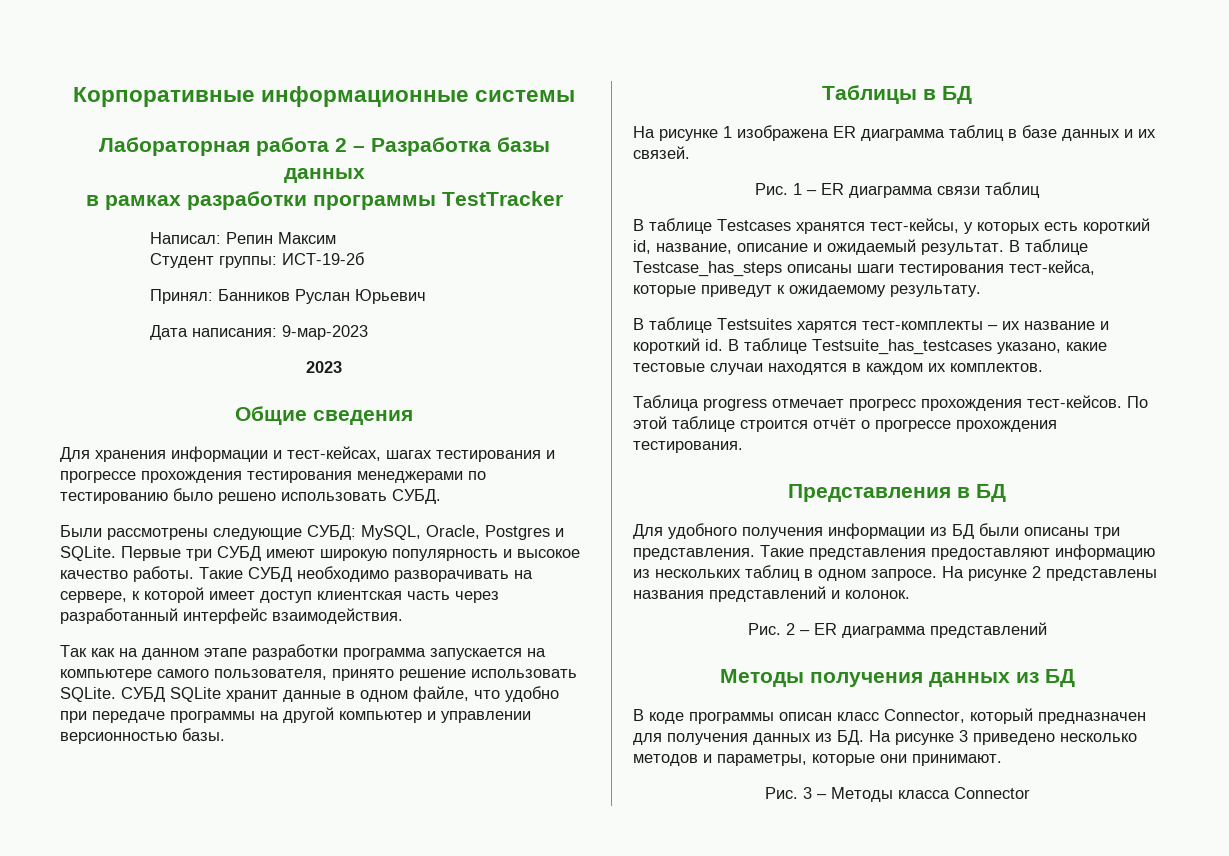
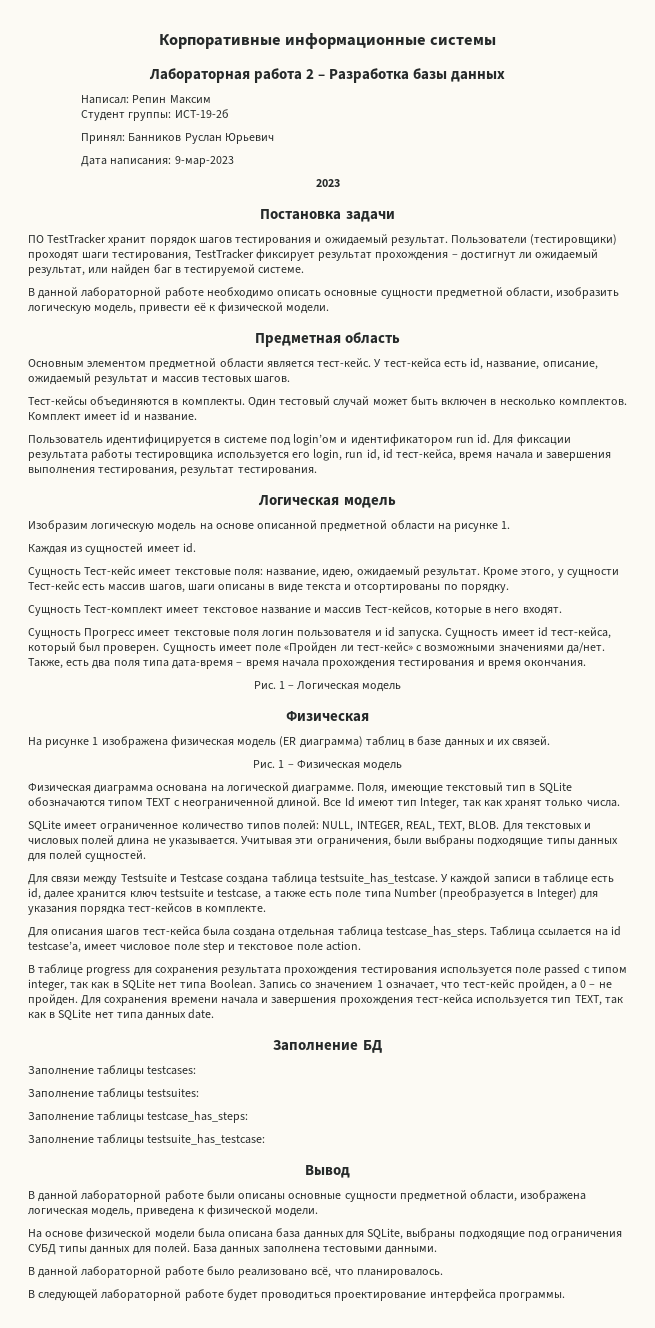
[85,191,563,210] // в рамках разработки программы TestTracker -> (506, 76) none
[235,406,413,425] [60,446,555,462] [60,471,486,483] [60,488,441,504] [60,525,564,540] [60,546,580,561] [60,566,533,582] [60,587,499,603] [60,608,403,624] [60,644,546,660] [60,669,577,681] [60,686,559,702] [60,707,531,723] [60,728,225,744] [822,85,972,104] Общие сведения // Для хранения информации и тест-кейсах, шагах тестирования и прогрессе прохождения тестирования менеджерами по тестированию было решено использовать СУБД. // Были рассмотрены следующие СУБД: MySQL, Oracle, Postgres и SQLite. Первые три СУБД имеют широкую популярность и высокое качество работы. Такие СУБД необходимо разворачивать на сервере, к которой имеет доступ клиентская часть через разработанный интерфейс взаимодействия. // Так как на данном этапе разработки программа запускается на компьютере самого пользователя, принято решение использовать SQLite. СУБД SQLite хранит данные в одном файле, что удобно при передаче программы на другой компьютер и управлении версионностью базы. // Таблицы в БД -> [260,209,395,222] [28,234,618,246] [28,249,599,261] [28,264,305,276] [28,287,620,299] [28,302,330,314] [254,332,401,347] [28,358,598,370] [28,373,291,385] [28,396,627,408] [28,411,197,421] [28,434,571,446] [28,449,612,461] [28,467,317,476] [258,495,396,508] [28,520,511,532] [28,543,196,555] [28,566,619,578] [28,581,509,593] [28,604,562,616] [28,627,612,639] [28,642,605,654] [28,658,587,669] [253,681,402,692] [286,711,369,722] Постановка задачи // ПО TestTracker хранит порядок шагов тестирования и ожидаемый результат. Пользователи (тестировщики) проходят шаги тестирования, TestTracker фиксирует результат прохождения – достигнут ли ожидаемый результат, или найден баг в тестируемой системе. // В данной лабораторной работе необходимо описать основные сущности предметной области, изобразить логическую модель, привести её к физической модели. // Предметная область // Основным элементом предметной области является тест-кейс. У тест-кейса есть id, название, описание, ожидаемый результат и массив тестовых шагов. // Тест-кейсы объединяются в комплекты. Один тестовый случай может быть включен в несколько комплектов. Комплект имеет id и название. // Пользователь идентифицируется в системе под login’ом и идентификатором run id. Для фиксации результата работы тестировщика используется его login, run id, id тест-кейса, время начала и завершения выполнения тестирования, результат тестирования. // Логическая модель // Изобразим логическую модель на основе описанной предметной области на рисунке 1. // Каждая из сущностей имеет id. // Сущность Тест-кейс имеет текстовые поля: название, идею, ожидаемый результат. Кроме этого, у сущности Тест-кейс есть массив шагов, шаги описаны в виде текста и отсортированы по порядку. // Сущность Тест-комплект имеет текстовое название и массив Тест-кейсов, которые в него входят. // Сущность Прогресс имеет текстовые поля логин пользователя и id запуска. Сущность имеет id тест-кейса, который был проверен. Сущность имеет поле «Пройден ли тест-кейс» с возможными значениями да/нет. Также, есть два поля типа дата-время – время начала прохождения тестирования и время окончания. // Рис. 1 – Логическая модель // Физическая
[833,126,945,141] ER диаграмма -> [170,736,363,748] физическая модель (ER диаграмма)
[821,182,1040,198] [633,218,1150,234] [633,239,1088,255] [633,260,1095,277] [633,285,981,297] [633,317,1109,333] [633,338,1107,355] [633,363,1043,375] [633,395,1148,411] [633,416,1057,432] [633,441,743,453] [788,484,1006,502] [633,523,1120,539] [633,544,1155,560] [633,565,1157,581] [633,586,910,602] [747,622,1047,638] [719,669,1075,687] [633,708,1146,724] [633,730,1137,745] [633,754,1002,766] [764,787,1030,802] ER диаграмма связи таблиц // В таблице Testcases хранятся тест-кейсы, у которых есть короткий id, название, описание и ожидаемый результат. В таблице Testcase_has_steps описаны шаги тестирования тест-кейса, которые приведут к ожидаемому результату. // В таблице Testsuites харятся тест-комплекты – их название и короткий id. В таблице Testsuite_has_testcases указано, какие тестовые случаи находятся в каждом их комплектов. // Таблица progress отмечает прогресс прохождения тест-кейсов. По этой таблице строится отчёт о прогрессе прохождения тестирования. // Представления в БД // Для удобного получения информации из БД были описаны три представления. Такие представления предоставляют информацию из нескольких таблиц в одном запросе. На рисунке 2 представлены названия представлений и колонок. // Рис. 2 – ER диаграмма представлений // Методы получения данных из БД // В коде программы описан класс Connector, который предназначен для получения данных из БД. На рисунке 3 приведено несколько методов и параметры, которые они принимают. // Рис. 3 – Методы класса Connector -> [296,760,402,771] [28,782,572,794] [28,797,620,809] [28,820,592,832] [28,835,618,847] [28,850,147,862] [28,873,615,885] [28,888,598,900] [28,903,266,915] [28,926,621,938] [28,941,361,953] [28,964,627,976] [28,979,612,991] [28,994,623,1006] [28,1009,215,1021] [273,1040,382,1053] [28,1065,197,1077] [28,1088,200,1100] [28,1111,249,1123] [28,1134,266,1146] [305,1165,350,1178] [28,1190,587,1202] [28,1205,319,1217] [28,1228,623,1240] [28,1243,438,1255] [28,1266,443,1278] [28,1289,565,1301] Физическая модель // Физическая диаграмма основана на логической диаграмме. Поля, имеющие текстовый тип в SQLite обозначаются типом TEXT с неограниченной длиной. Все Id имеют тип Integer, так как хранят только числа. // SQLite имеет ограниченное количество типов полей: NULL, INTEGER, REAL, TEXT, BLOB. Для текстовых и числовых полей длина не указывается. Учитывая эти ограничения, были выбраны подходящие типы данных для полей сущностей. // Для связи между Testsuite и Testcase создана таблица testsuite_has_testcase. У каждой записи в таблице есть id, далее хранится ключ testsuite и testcase, а также есть поле типа Number (преобразуется в Integer) для указания порядка тест-кейсов в комплекте. // Для описания шагов тест-кейса была создана отдельная таблица testcase_has_steps. Таблица ссылается на id testcase’а, имеет числовое поле step и текстовое поле action. // В таблице progress для сохранения результата прохождения тестирования используется поле passed с типом integer, так как в SQLite нет типа Boolean. Запись со значением 1 означает, что тест-кейс пройден, а 0 – не пройден. Для сохранения времени начала и завершения прохождения тест-кейса используется тип TEXT, так как в SQLite нет типа данных date. // Заполнение БД // Заполнение таблицы testcases: // Заполнение таблицы testsuites: // Заполнение таблицы testcase_has_steps: // Заполнение таблицы testsuite_has_testcase: // Вывод // В данной лабораторной работе были описаны основные сущности предметной области, изображена логическая модель, приведена к физической модели. // На основе физической модели была описана база данных для SQLite, выбраны подходящие под ограничения СУБД типы данных для полей. База данных заполнена тестовыми данными. // В данной лабораторной работе было реализовано всё, что планировалось. // В следующей лабораторной работе будет проводиться проектирование интерфейса программы.

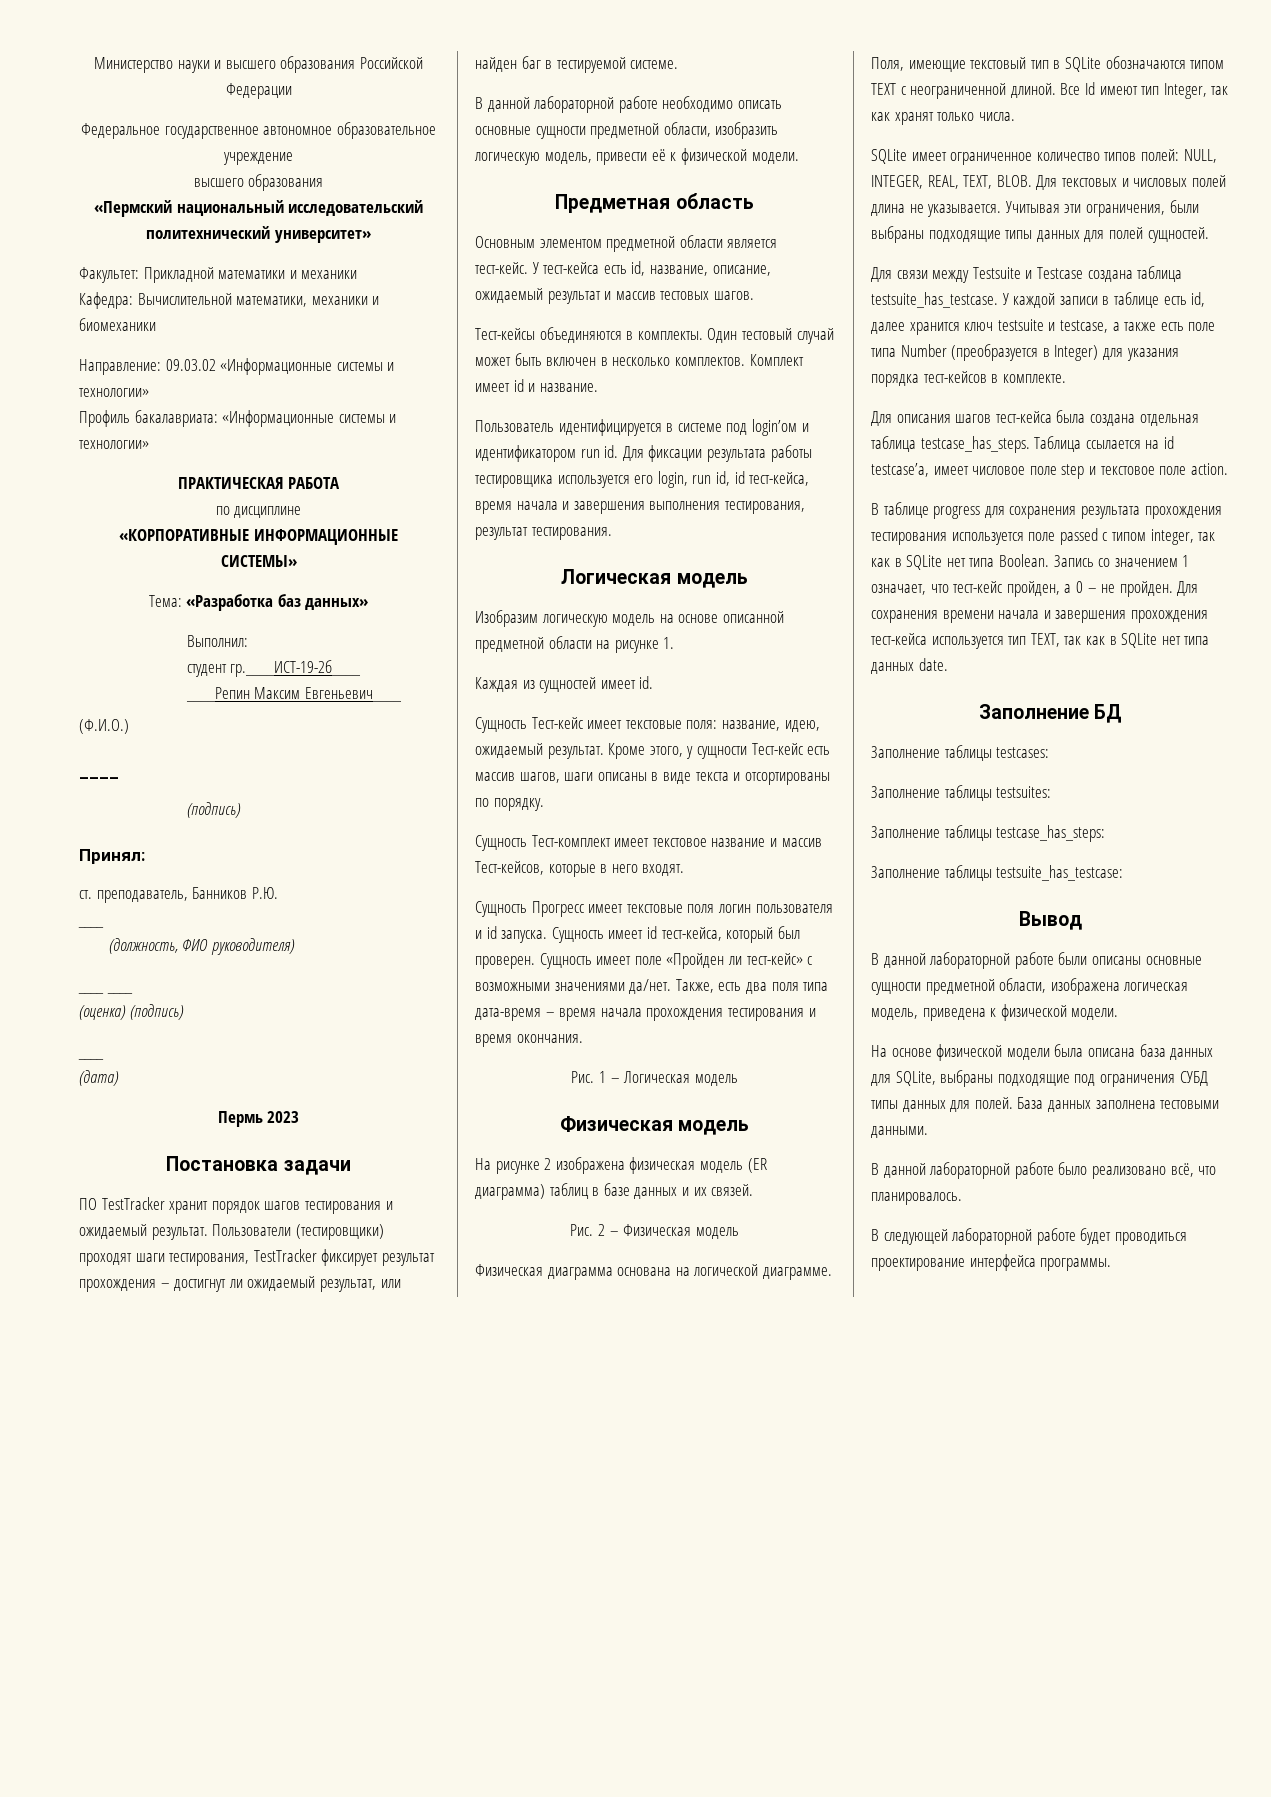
[158,33,497,49] [148,68,506,83] [81,95,211,104] [81,109,229,121] [81,133,274,144] [81,156,234,167] Корпоративные информационные системы // Лабораторная работа 2 – Разработка базы данных // Написал: Репин Максим // Студент группы: ИСТ-19-2б // Принял: Банников Руслан Юрьевич // Дата написания: 9-мар-2023 // -> [94,56,423,73] [225,83,292,99] [81,122,436,139] [223,152,293,165] [193,174,324,191] [93,200,424,217] [146,226,371,243] [79,267,358,283] [79,292,380,309] [79,318,156,331] [79,358,395,375] [79,388,149,397] [79,410,397,427] [79,440,149,449] [177,477,341,489] [215,506,302,518] [119,529,398,545] [220,555,297,567] [148,594,369,611] [186,635,248,647] [186,660,362,677] [185,687,402,702] [79,719,129,734] [79,777,119,779] [186,802,241,818] [79,849,145,864] [79,887,278,903] [78,925,104,928] [108,938,295,955] [78,991,133,994] [79,1004,184,1020] [78,1057,104,1060] [79,1070,119,1086] [217,1111,263,1127] Министерство науки и высшего образования Российской Федерации // Федеральное государственное автономное образовательное учреждение // высшего образования // «Пермский национальный исследовательский политехнический университет» // Факультет: Прикладной математики и механики // Кафедра: Вычислительной математики, механики и биомеханики // Направление: 09.03.02 «Информационные системы и технологии» // Профиль бакалавриата: «Информационные системы и технологии» // ПРАКТИЧЕСКАЯ РАБОТА // по дисциплине // «КОРПОРАТИВНЫЕ ИНФОРМАЦИОННЫЕ СИСТЕМЫ» // Тема: «Разработка баз данных» // Выполнил: // студент гр.____ИСТ-19-2б____ // ____Репин Максим Евгеньевич____ // (Ф.И.О.) // ____ // (подпись) // Принял: // ст. преподаватель, Банников Р.Ю. // ____ // (должность, ФИО руководителя) // ____ ____ // (оценка) (подпись) // ____ // (дата) // Пермь
(369, 716) none -> [678,1120,750,1135] модель
[92,737,99,745] 1 -> [544,1158,552,1170] 2
[278,760,285,768] 1 -> [597,1224,605,1236] 2

